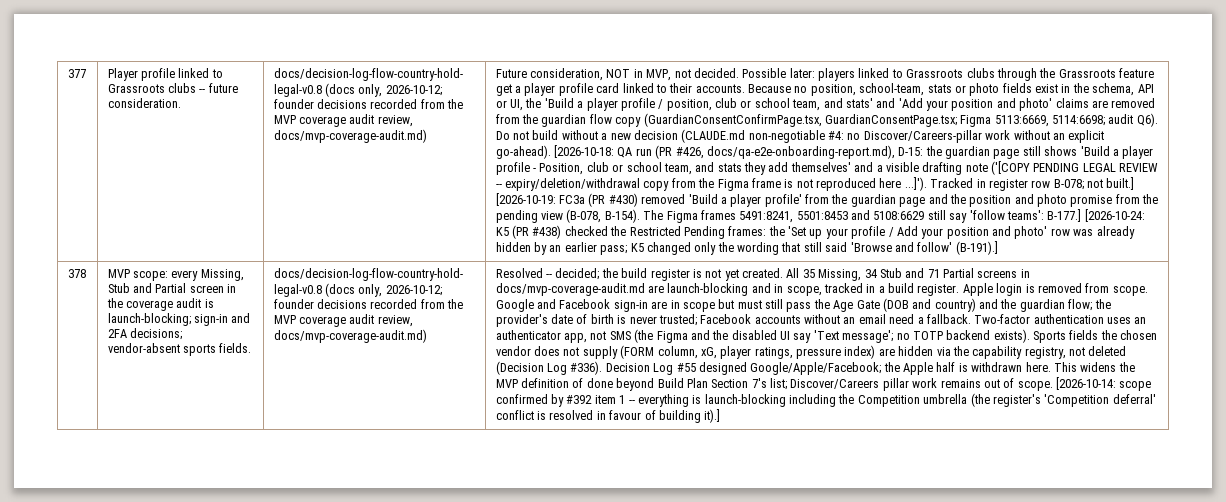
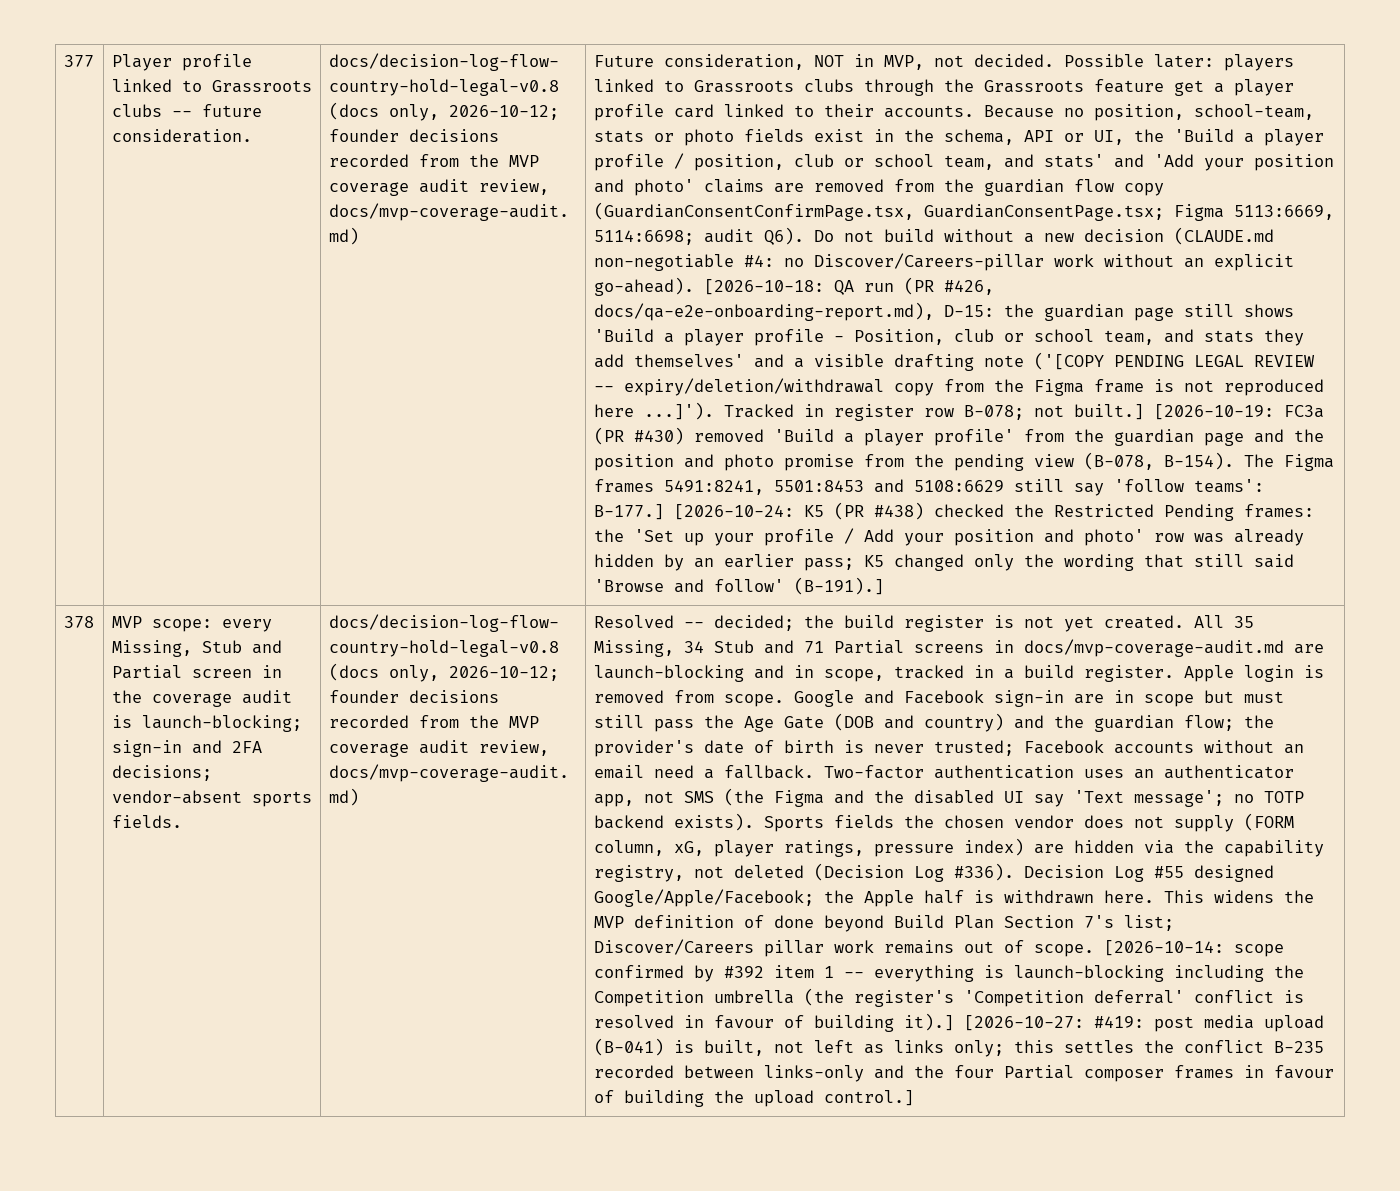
(721, 416) none -> [963,1015,1324,1032] [593,1038,1324,1057] [593,1065,1334,1082] [593,1090,914,1107] [2026-10-27: #419: post media upload (B-041) is built, not left as links only; this settles the conflict B-235 recorded between links-only and the four Partial composer frames in favour of building the upload control.]

